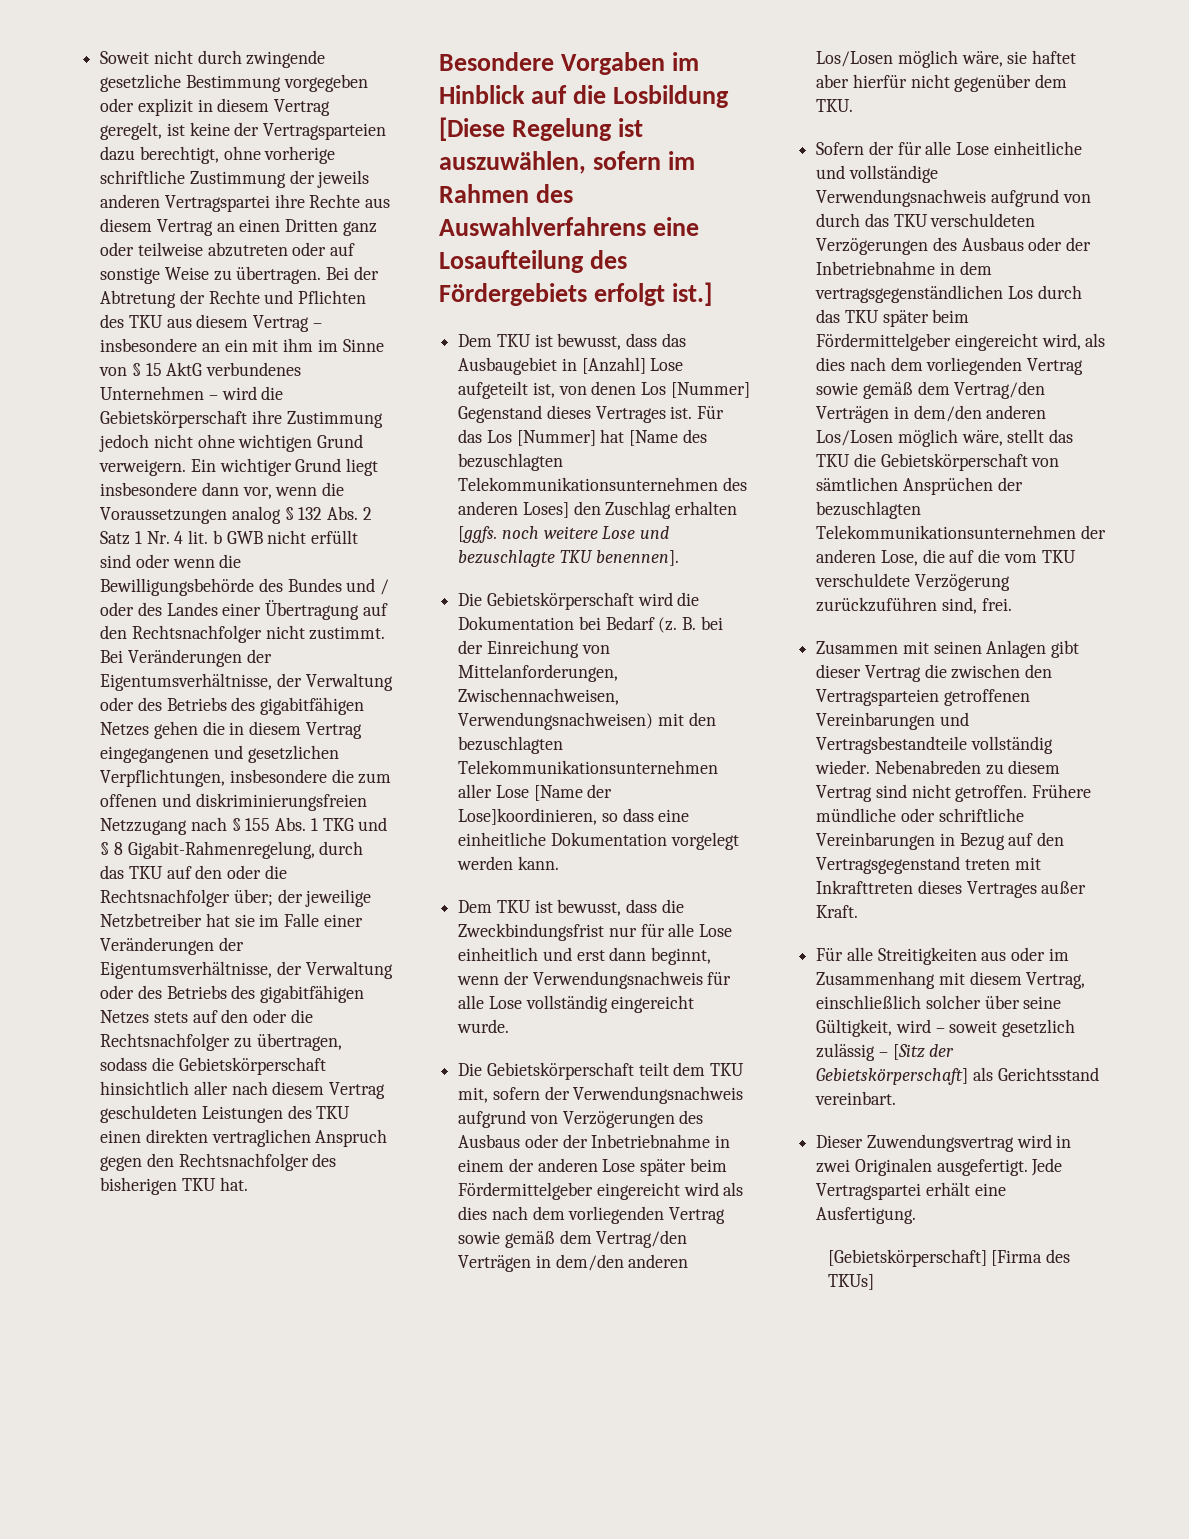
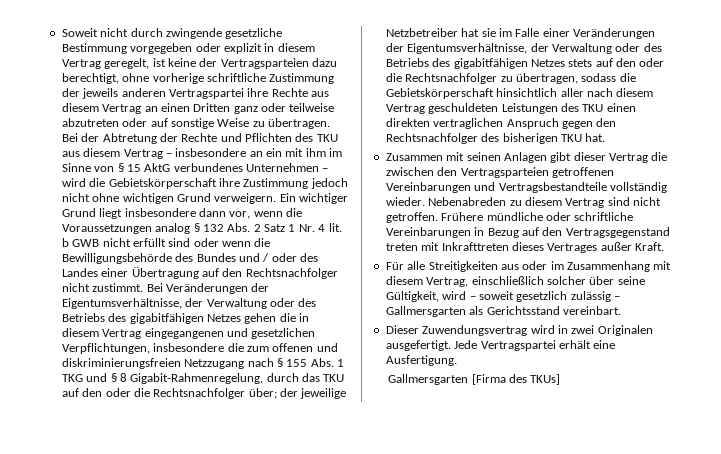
[439,52,699,75] [439,85,729,108] [439,117,643,141] [439,151,695,174] [439,184,573,203] [439,217,699,236] [439,250,627,273] [439,282,712,306] [458,333,686,350] [458,357,684,375] [458,381,750,399] [458,405,725,423] [458,429,707,446] [458,453,564,471] [458,477,747,491] [458,501,738,519] [458,526,670,543] [458,550,679,567] [458,592,700,610] [458,616,723,633] [458,640,610,658] [458,664,619,682] [458,688,620,705] [458,712,716,730] [458,736,564,754] [458,760,719,774] [458,784,613,801] [458,808,690,825] [458,832,739,850] [457,856,559,870] [458,899,684,916] [458,923,733,941] [458,947,712,965] [457,971,732,989] [458,995,695,1013] [457,1019,510,1033] [458,1062,745,1080] [458,1086,744,1104] [458,1110,704,1128] [458,1134,731,1148] [458,1158,727,1176] [458,1182,744,1200] [458,1206,726,1224] [458,1230,688,1248] [458,1254,689,1272] [816,50,1077,68] [816,74,1068,92] [816,99,854,112] [816,141,1082,155] [816,165,938,183] [816,189,1091,207] [816,213,1036,227] [816,237,1092,255] [816,261,992,275] [815,285,1082,303] [816,309,970,327] [816,333,1106,351] [816,357,1084,375] [816,381,1046,399] [816,405,1047,423] [816,429,1074,447] [816,453,1060,471] [816,477,1023,495] [816,501,922,519] [816,525,1106,539] [816,549,1076,566] [815,573,1010,591] [816,597,1012,614] // Besondere Vorgaben im Hinblick auf die Losbildung [Diese Regelung ist auszuwählen, sofern im Rahmen des Auswahlverfahrens eine Losaufteilung des Fördergebiets erfolgt ist.] // Dem TKU ist bewusst, dass das Ausbaugebiet in [Anzahl] Lose aufgeteilt ist, von denen Los [Nummer] Gegenstand dieses Vertrages ist. Für das Los [Nummer] hat [Name des bezuschlagten Telekommunikationsunternehmen des anderen Loses] den Zuschlag erhalten [ggfs. noch weitere Lose und bezuschlagte TKU benennen]. // Die Gebietskörperschaft wird die Dokumentation bei Bedarf (z. B. bei der Einreichung von Mittelanforderungen, Zwischennachweisen, Verwendungsnachweisen) mit den bezuschlagten Telekommunikationsunternehmen aller Lose [Name der Lose]koordinieren, so dass eine einheitliche Dokumentation vorgelegt werden kann. // Dem TKU ist bewusst, dass die Zweckbindungsfrist nur für alle Lose einheitlich und erst dann beginnt, wenn der Verwendungsnachweis für alle Lose vollständig eingereicht wurde. // Die Gebietskörperschaft teilt dem TKU mit, sofern der Verwendungsnachweis aufgrund von Verzögerungen des Ausbaus oder der Inbetriebnahme in einem der anderen Lose später beim Fördermittelgeber eingereicht wird als dies nach dem vorliegenden Vertrag sowie gemäß dem Vertrag/den Verträgen in dem/den anderen Los/Losen möglich wäre, sie haftet aber hierfür nicht gegenüber dem TKU. // Sofern der für alle Lose einheitliche und vollständige Verwendungsnachweis aufgrund von durch das TKU verschuldeten Verzögerungen des Ausbaus oder der Inbetriebnahme in dem vertragsgegenständlichen Los durch das TKU später beim Fördermittelgeber eingereicht wird, als dies nach dem vorliegenden Vertrag sowie gemäß dem Vertrag/den Verträgen in dem/den anderen Los/Losen möglich wäre, stellt das TKU die Gebietskörperschaft von sämtlichen Ansprüchen der bezuschlagten Telekommunikationsunternehmen der anderen Lose, die auf die vom TKU verschuldete Verzögerung zurückzuführen sind, frei. -> (606, 137) none
[892,1044,955,1060] [816,1068,969,1085] [Sitz der Gebietskörperschaft] -> [385,306,466,317] Gallmersgarten
[827,1249,987,1267] [Gebietskörperschaft] -> [388,374,469,385] Gallmersgarten

